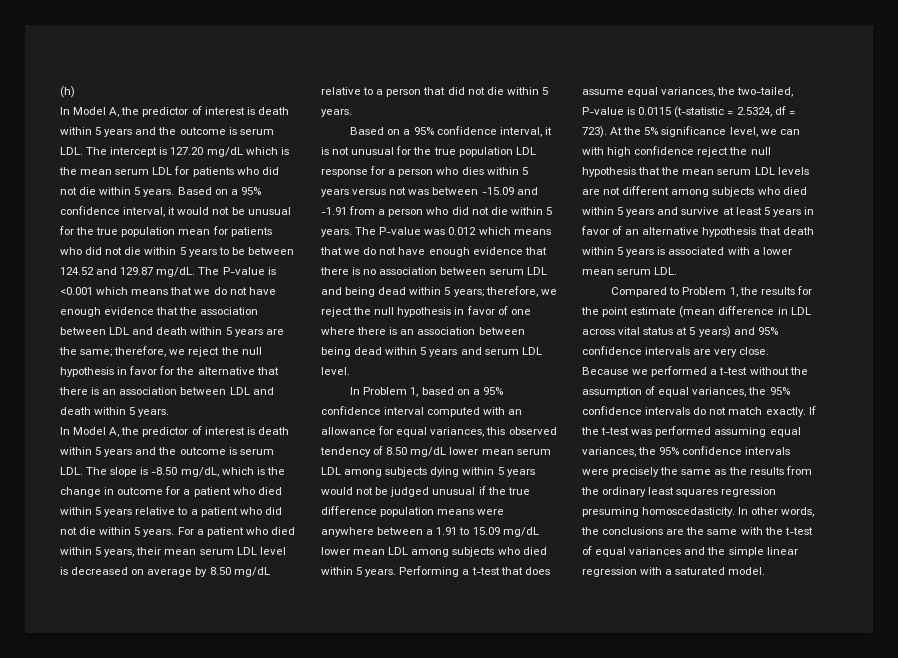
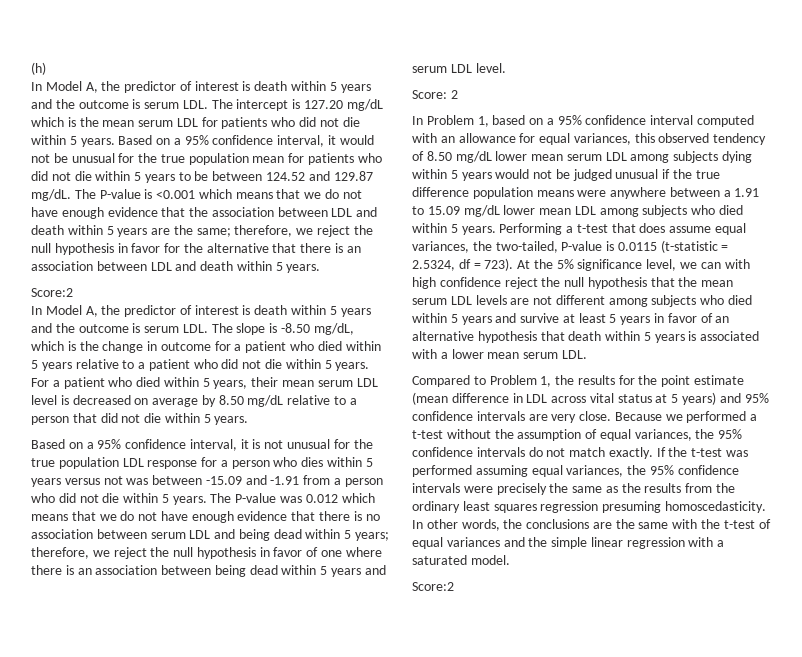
(170, 413) none -> [31,288,73,297] // Score:2
(350, 371) none -> [412,90,458,99] // Score: 2
(766, 571) none -> [412,582,454,591] // Score:2

